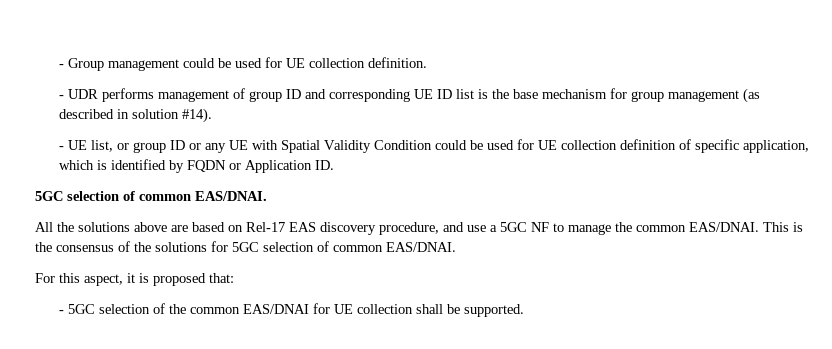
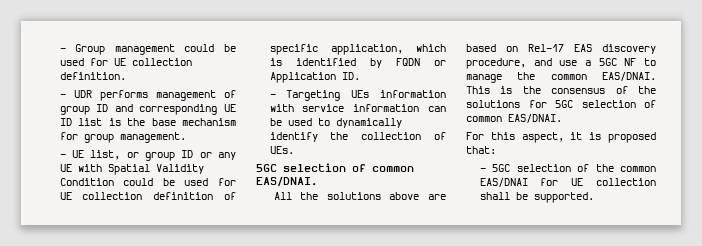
[668,88,761,103] [59,108,213,123] management (as described in solution #14). -> [119,132,186,143] management.
(335, 165) none -> [269,90,446,101] [269,104,446,112] [269,118,402,128] [269,132,446,142] [269,146,294,154] // - Targeting UEs information with service information can be used to dynamically identify the collection of UEs.

